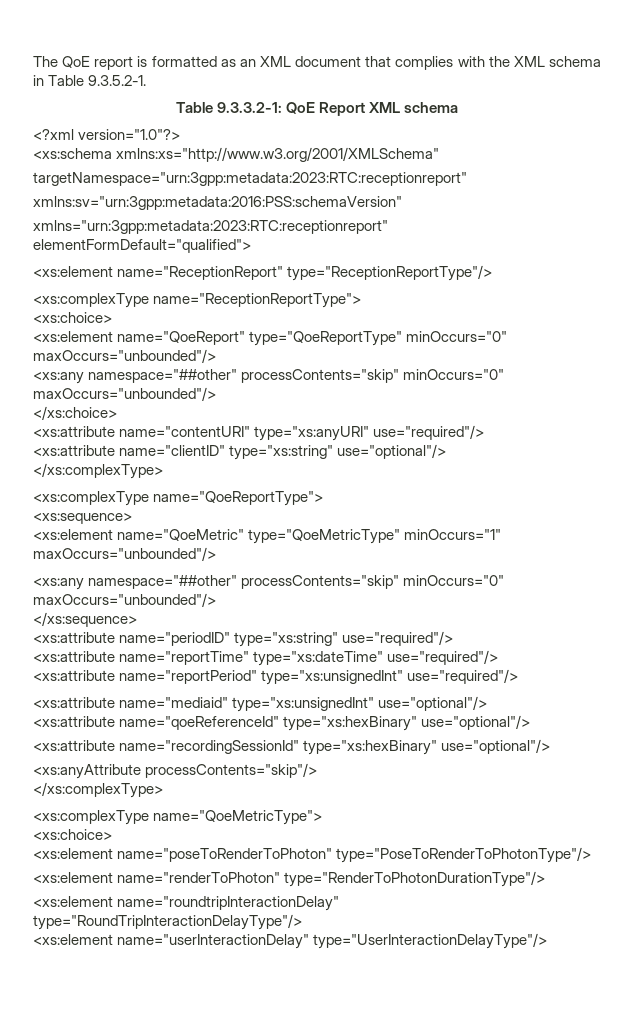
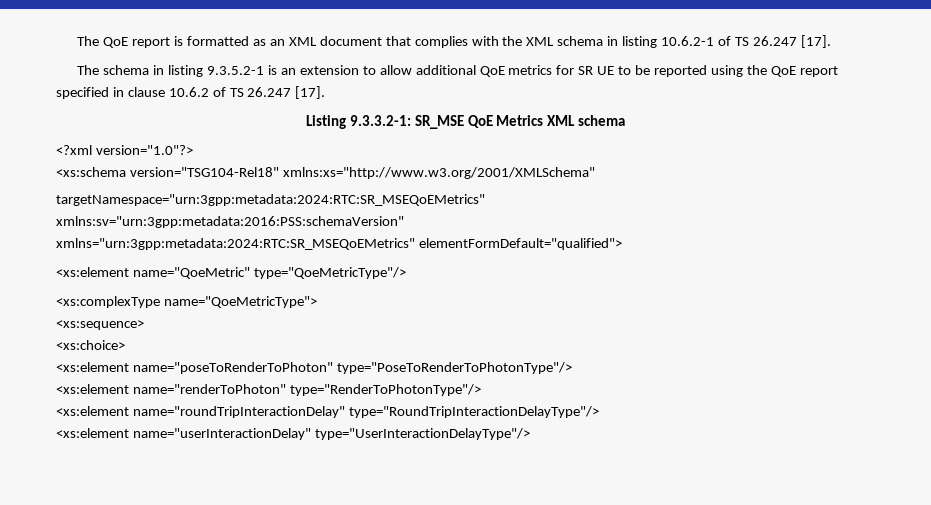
[48,75,147,86] [175,102,366,116] Table 9.3.5.2-1. // Table 9.3.3.2-1: QoE Report -> [622,35,831,48] [77,65,838,77] [56,86,326,99] [305,115,544,129] listing 10.6.2-1 of TS 26.247 [17]. // The schema in listing 9.3.5.2-1 is an extension to allow additional QoE metrics for SR UE to be reported using the QoE report specified in clause 10.6.2 of TS 26.247 [17]. // Listing 9.3.3.2-1: SR_MSE QoE Metrics
(112, 153) none -> [129,167,279,177] version="TSG104-Rel18"
[33,172,467,186] targetNamespace="urn:3gpp:metadata:2023:RTC:receptionreport" -> [56,194,485,206] targetNamespace="urn:3gpp:metadata:2024:RTC:SR_MSEQoEMetrics"
[33,220,388,234] xmlns="urn:3gpp:metadata:2023:RTC:receptionreport" -> [56,238,415,250] xmlns="urn:3gpp:metadata:2024:RTC:SR_MSEQoEMetrics"
[117,265,493,281] [33,293,362,308] [33,312,112,323] [33,331,508,346] [33,349,216,363] [33,369,505,384] [33,387,216,401] [33,406,117,420] [33,425,485,441] [33,444,447,460] [33,463,163,479] [33,491,324,506] [33,513,132,524] [33,529,502,544] [33,547,216,561] [33,575,505,590] [33,593,216,607] [33,612,137,627] [33,631,454,647] [33,650,499,666] [33,669,519,685] [33,696,488,712] [33,715,531,731] [33,739,551,755] [33,763,318,779] [33,782,163,798] name="ReceptionReport" type="ReceptionReportType"/> // <xs:complexType name="ReceptionReportType"> // <xs:choice> // <xs:element name="QoeReport" type="QoeReportType" minOccurs="0" maxOccurs="unbounded"/> // <xs:any namespace="##other" processContents="skip" minOccurs="0" maxOccurs="unbounded"/> // </xs:choice> // <xs:attribute name="contentURI" type="xs:anyURI" use="required"/> // <xs:attribute name="clientID" type="xs:string" use="optional"/> // </xs:complexType> // <xs:complexType name="QoeReportType"> // <xs:sequence> // <xs:element name="QoeMetric" type="QoeMetricType" minOccurs="1" maxOccurs="unbounded"/> // <xs:any namespace="##other" processContents="skip" minOccurs="0" maxOccurs="unbounded"/> // </xs:sequence> // <xs:attribute name="periodID" type="xs:string" use="required"/> // <xs:attribute name="reportTime" type="xs:dateTime" use="required"/> // <xs:attribute name="reportPeriod" type="xs:unsignedInt" use="required"/> // <xs:attribute name="mediaid" type="xs:unsignedInt" use="optional"/> // <xs:attribute name="qoeReferenceId" type="xs:hexBinary" use="optional"/> // <xs:attribute name="recordingSessionId" type="xs:hexBinary" use="optional"/> // <xs:anyAttribute processContents="skip"/> // </xs:complexType> -> [132,267,406,279] name="QoeMetric" type="QoeMetricType"/>
(323, 817) none -> [56,320,144,330] // <xs:sequence>
[284,871,546,887] [33,896,340,911] type="RenderToPhotonDurationType"/> // <xs:element name="roundtripInteractionDelay" -> [289,384,481,396] [56,406,345,418] type="RenderToPhotonType"/> // <xs:element name="roundTripInteractionDelay"

